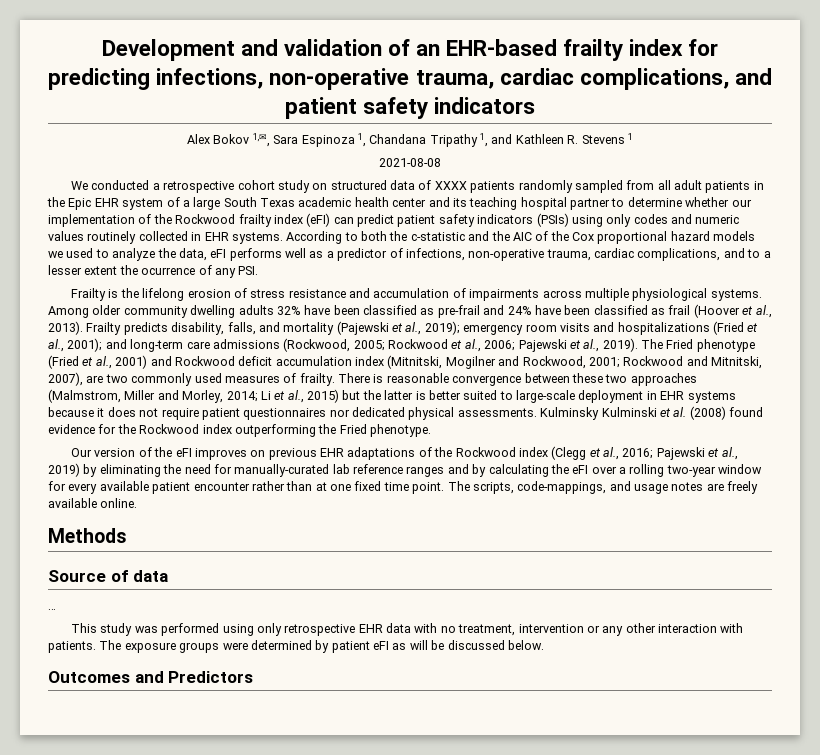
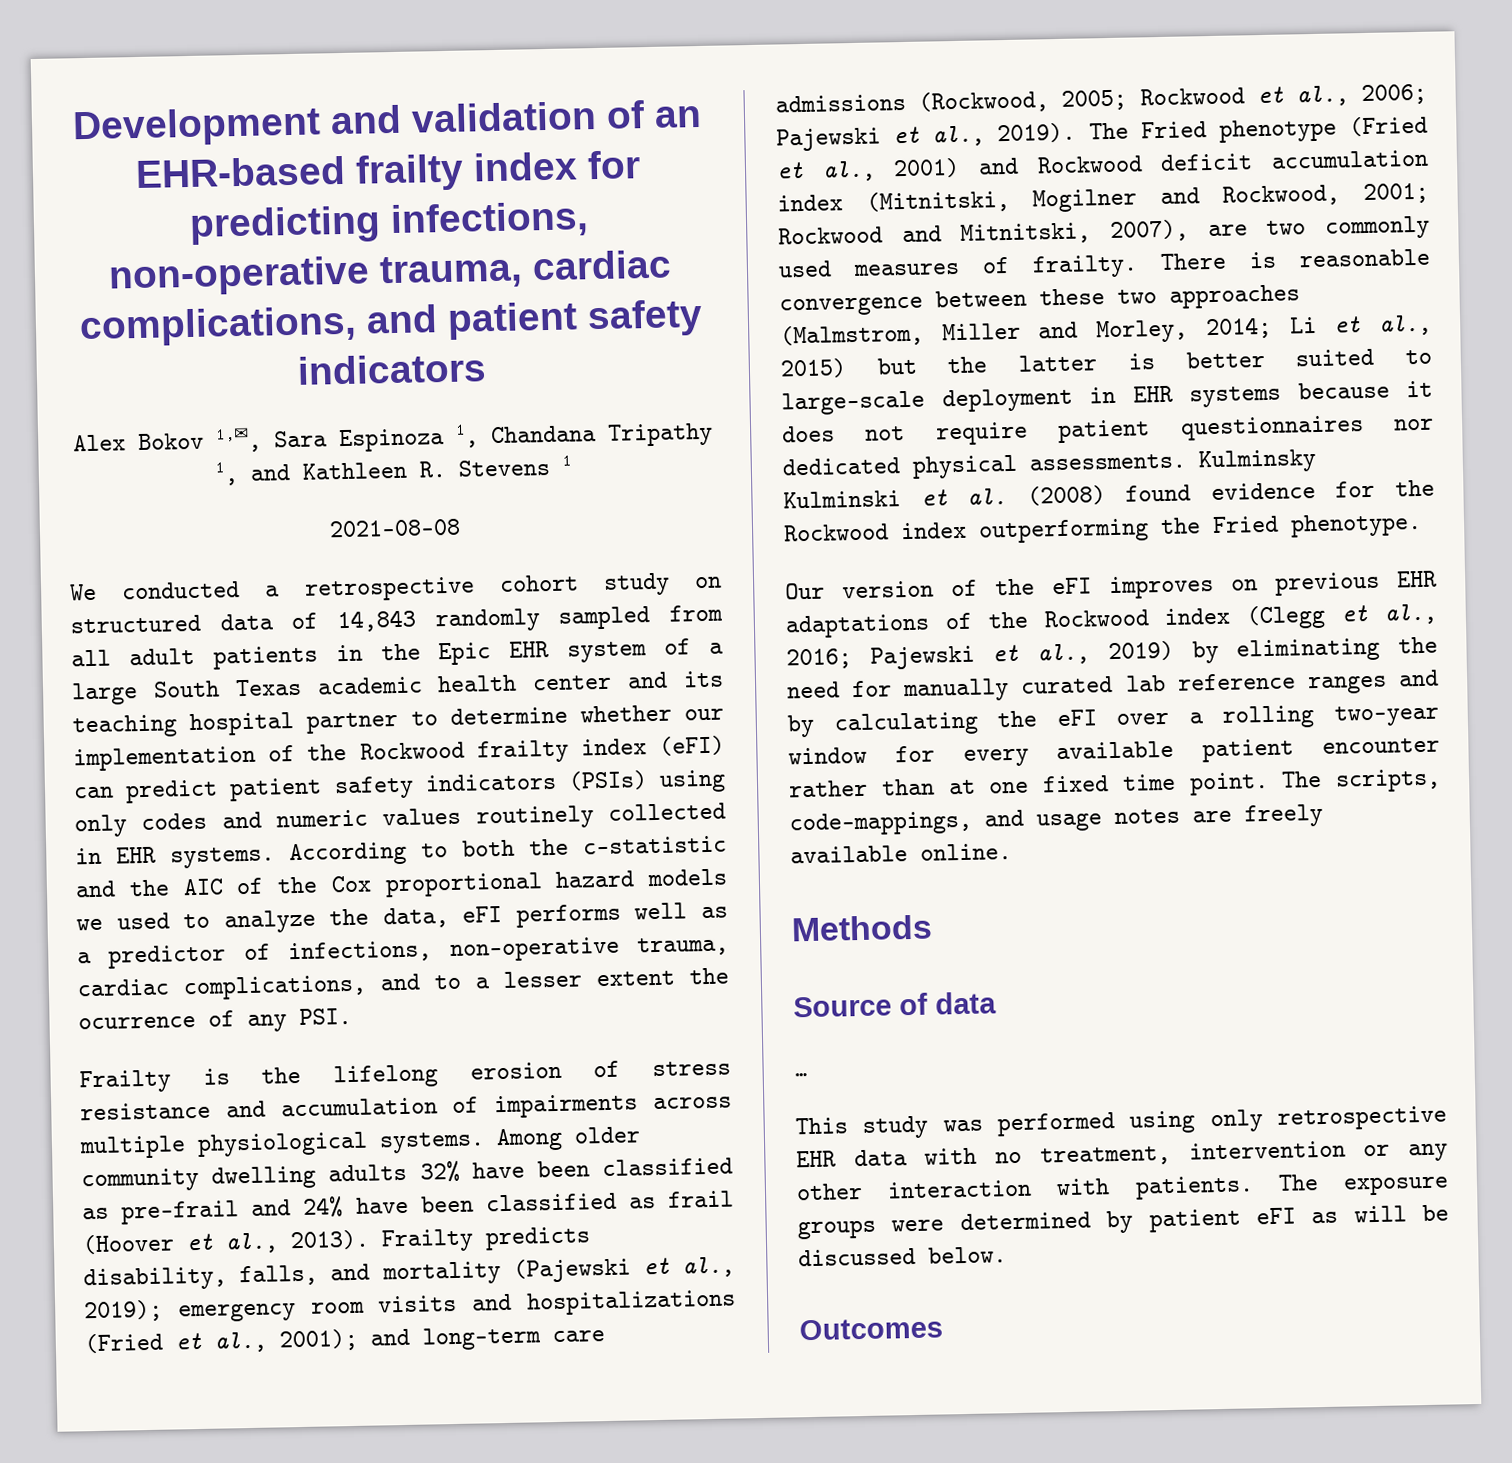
[434,181,516,193] XXXX patients -> [337,609,416,633] 14,843
[234,464,330,477] manually-curated -> [903,676,1114,703] manually curated
[134,671,254,683] and Predictors -> (943, 1329) none

